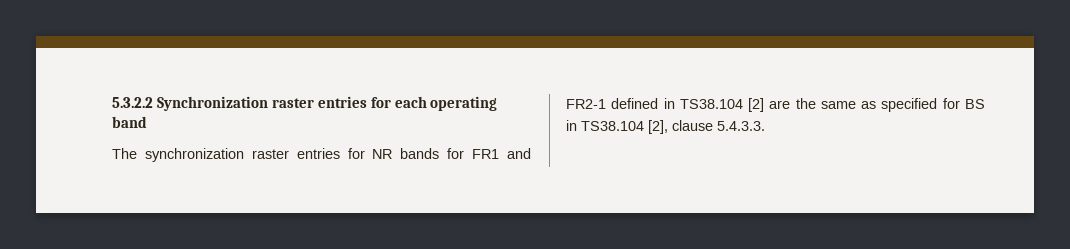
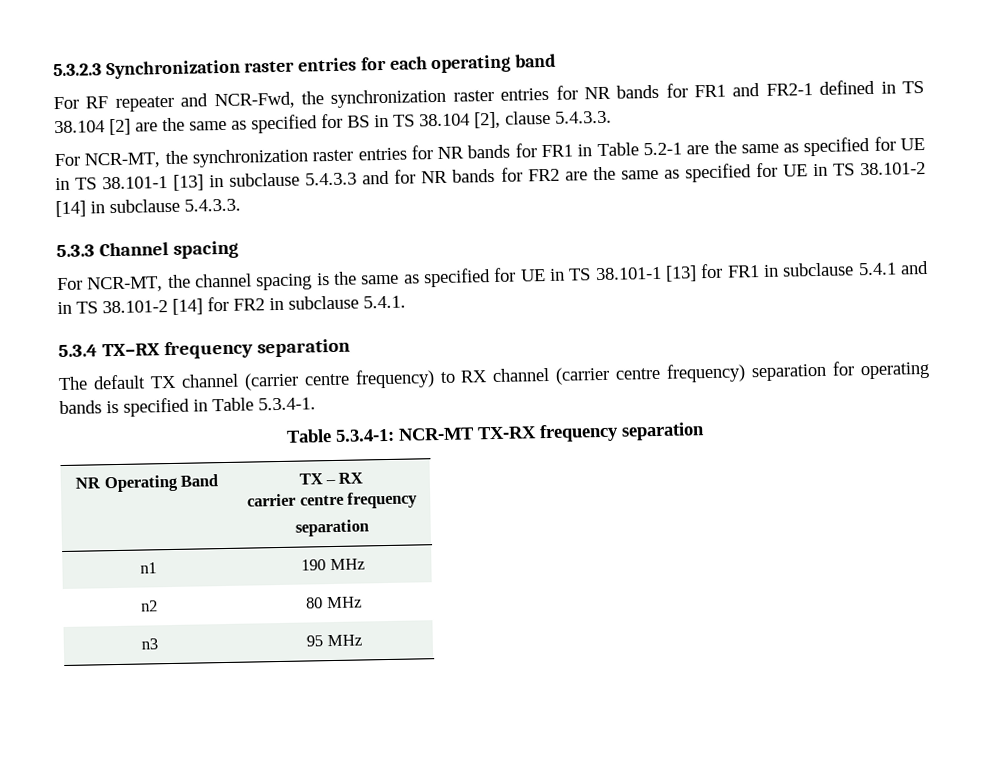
[112,97,153,108] 5.3.2.2 -> [53,63,102,77] 5.3.2.3
[112,148,137,159] The -> [53,91,324,112] For RF repeater and NCR-Fwd, the
[679,99,743,109] TS38.104 -> [902,80,925,94] [54,120,105,134] TS 38.104
[581,121,644,131] TS38.104 -> [393,113,470,127] TS 38.104
(765, 126) none -> [54,136,925,169] [55,161,926,191] [55,198,241,218] [56,240,240,259] [57,260,930,293] [57,295,406,315] [58,338,352,360] [58,361,930,391] [59,397,316,417] [286,422,705,443] [75,474,218,493] [298,472,364,485] [247,491,418,509] [295,519,369,537] [140,562,157,574] [301,558,365,571] [141,600,158,612] [306,596,362,609] [141,638,158,650] [306,634,362,647] // For NCR-MT, the synchronization raster entries for NR bands for FR1 in Table 5.2-1 are the same as specified for UE in TS 38.101-1 [13] in subclause 5.4.3.3 and for NR bands for FR2 are the same as specified for UE in TS 38.101-2 [14] in subclause 5.4.3.3. // 5.3.3 Channel spacing // For NCR-MT, the channel spacing is the same as specified for UE in TS 38.101-1 [13] for FR1 in subclause 5.4.1 and in TS 38.101-2 [14] for FR2 in subclause 5.4.1. // 5.3.4 TX–RX frequency separation // The default TX channel (carrier centre frequency) to RX channel (carrier centre frequency) separation for operating bands is specified in Table 5.3.4-1. // Table 5.3.4-1: NCR-MT TX-RX frequency separation // NR Operating Band | TX – RX // carrier centre frequency // separation // n1 | 190 MHz // n2 | 80 MHz // n3 | 95 MHz

